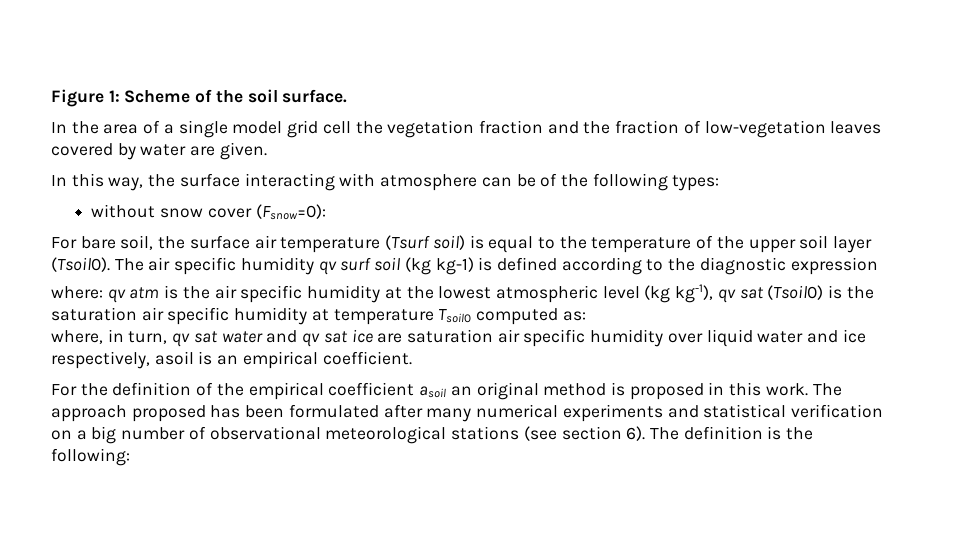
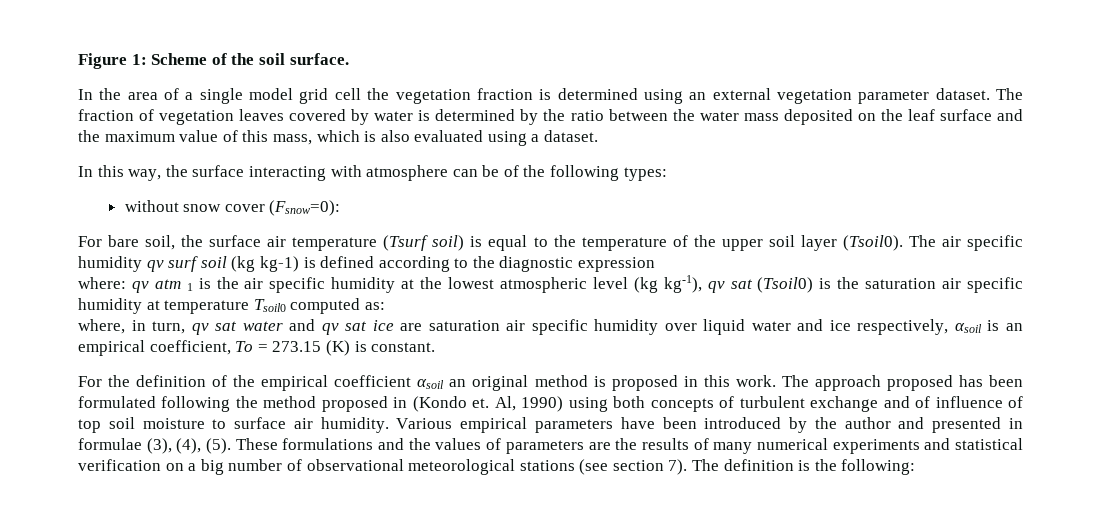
[547,121,611,134] and the -> [539,88,1024,104] is determined using an external vegetation parameter dataset. The
[704,120,826,138] low-vegetation -> [159,110,235,125] vegetation
[190,142,267,160] are given. -> [418,109,1023,125] [78,130,599,146] is determined by the ratio between the water mass deposited on the leaf surface and the maximum value of this mass, which is also evaluated using a dataset.
(160, 293) none -> [186,283,193,291] 1
[154,351,194,365] asoil -> [954,323,982,333] αsoil
[322,351,412,365] coefficient. -> [149,340,436,356] coefficient, To = 273.15 (K) is constant.
[419,386,447,398] asoil -> [417,379,445,389] αsoil
[383,404,423,418] after -> [161,396,1024,412] [78,417,1024,433] [78,438,709,454] following the method proposed in (Kondo et. Al, 1990) using both concepts of turbulent exchange and of influence of top soil moisture to surface air humidity. Various empirical parameters have been introduced by the author and presented in formulae (3), (4), (5). These formulations and the values of parameters are the results of
[626,426,646,441] 6). -> [668,459,688,475] 7).

